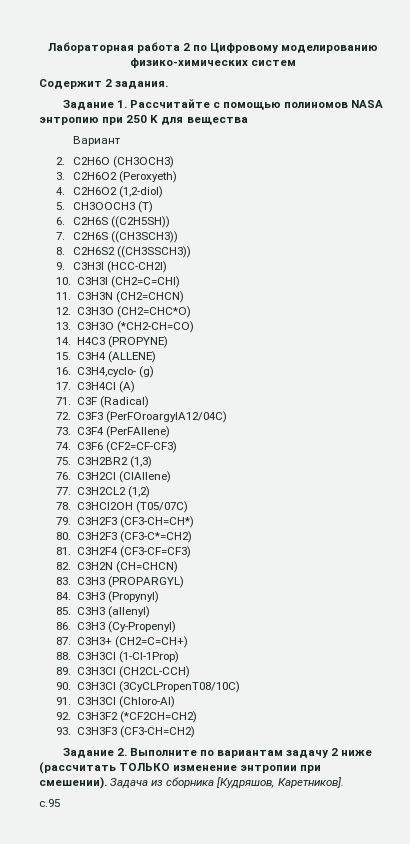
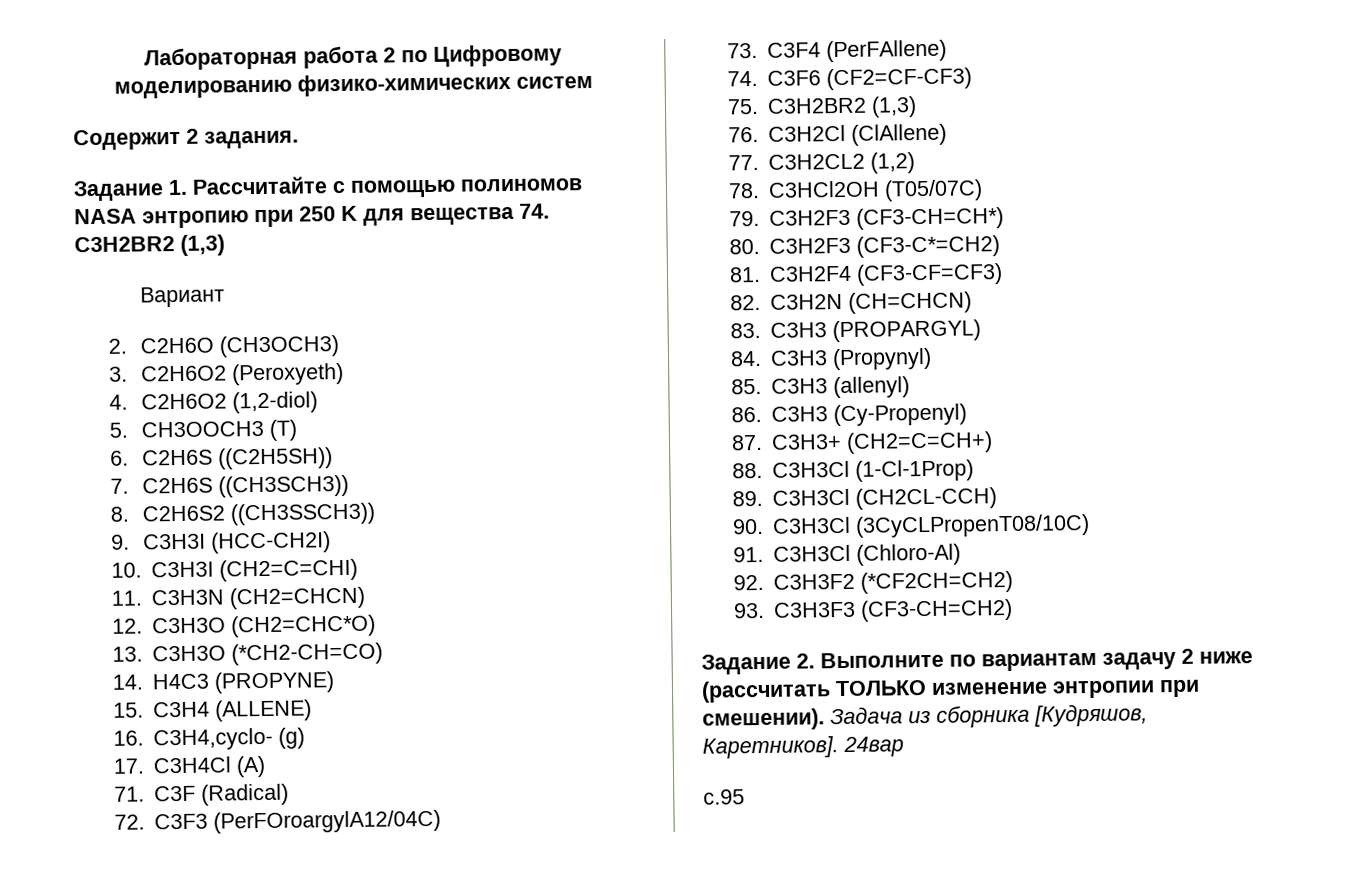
(248, 121) none -> [519,203,550,219] [74,234,225,256] 74. C3H2BR2 (1,3)
(344, 782) none -> [843,736,904,758] 24вар

